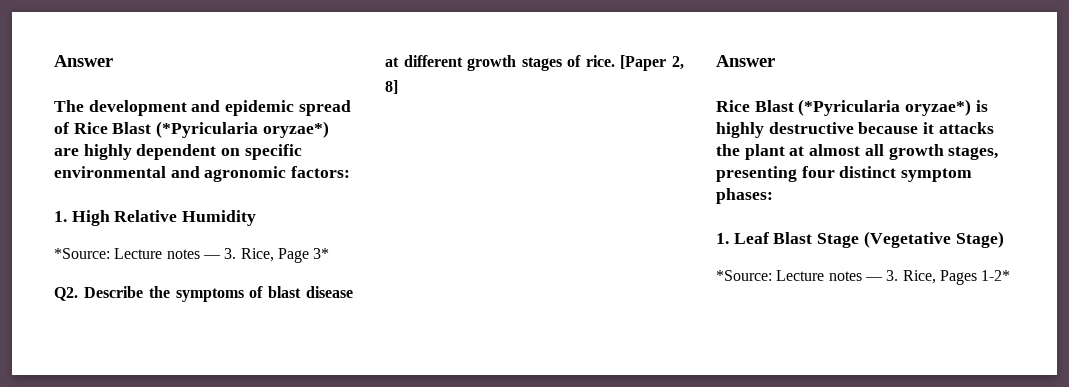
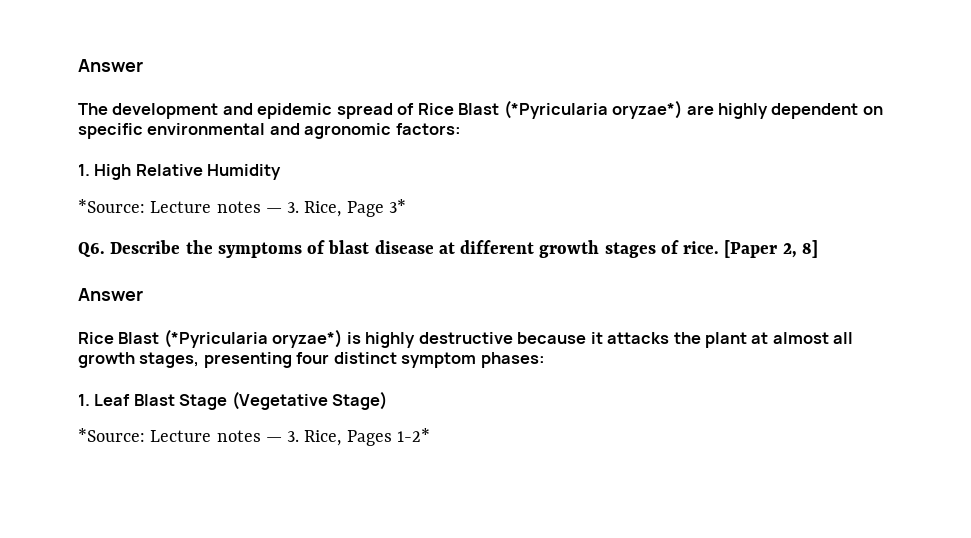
[54,287,78,301] Q2. -> [78,242,105,257] Q6.

